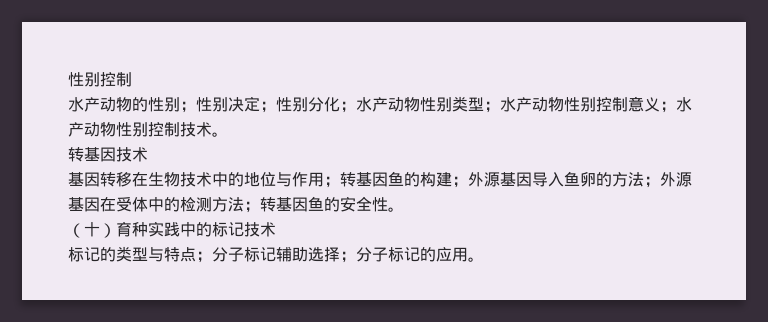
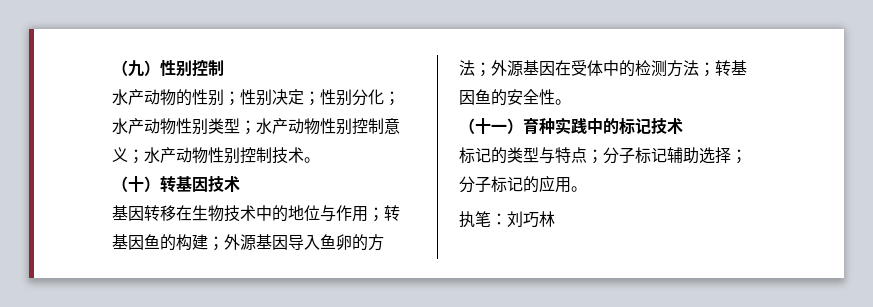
(68, 79) none -> [112,60,160,77] （九）
(228, 134) none -> [112,176,160,192] （十）
(100, 229) none -> [491,124,507,132] 一
(484, 259) none -> [459,211,555,228] // 执笔：刘巧林

